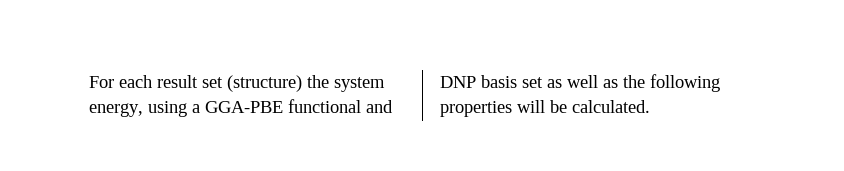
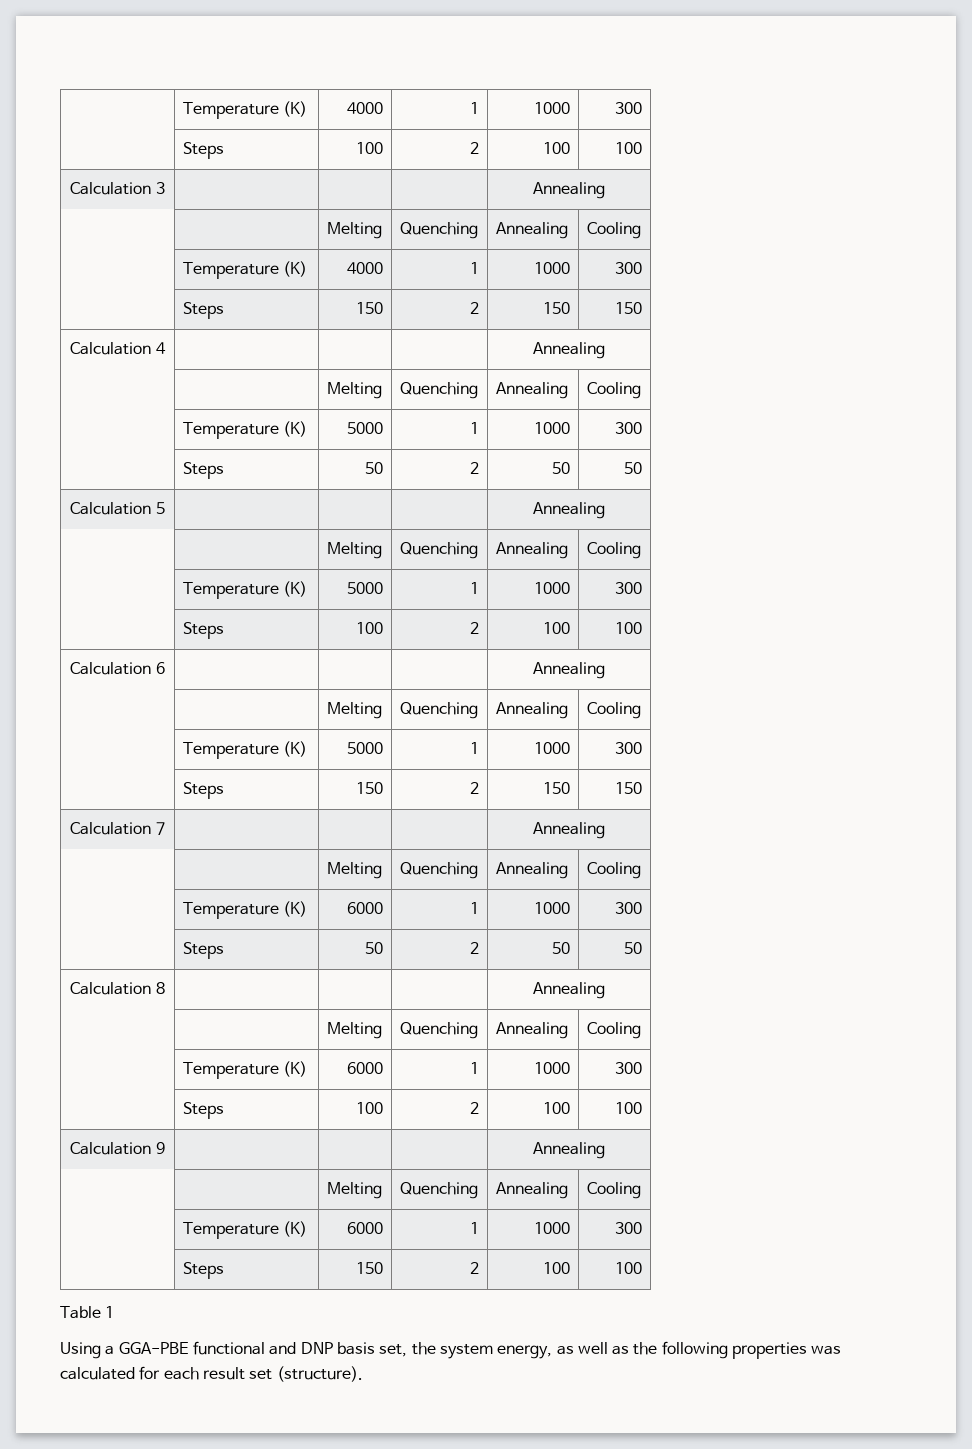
[89,75,385,92] [89,101,187,117] For each result set (structure) the system energy, using -> [182,101,308,119] [347,102,384,114] [470,102,480,114] [534,102,571,114] [615,102,643,114] [182,142,224,159] [356,142,384,154] [470,142,480,154] [543,142,571,154] [615,142,643,154] [70,182,165,195] [533,182,605,199] [326,222,382,239] [399,222,478,239] [495,222,568,239] [586,222,641,239] [182,261,308,279] [347,262,384,274] [470,262,480,274] [534,262,571,274] [615,262,643,274] [182,302,224,319] [356,302,384,314] [470,302,480,314] [543,302,571,314] [615,302,643,314] [70,342,166,355] [533,342,605,359] [326,382,382,399] [399,382,478,399] [495,382,568,399] [586,382,641,399] [182,421,308,439] [347,422,384,434] [470,422,480,434] [534,422,571,434] [615,422,643,434] [182,462,224,479] [365,462,384,474] [470,462,480,474] [552,462,571,474] [624,462,643,474] [70,502,165,515] [533,502,605,519] [326,542,382,559] [399,542,478,559] [495,542,568,559] [586,542,641,559] [182,581,308,599] [347,582,384,594] [470,582,480,594] [534,582,571,594] [615,582,643,594] [182,622,224,639] [356,622,384,634] [470,622,480,634] [543,622,571,634] [615,622,643,634] [70,662,165,675] [533,662,605,679] [326,702,382,719] [399,702,478,719] [495,702,568,719] [586,702,641,719] [182,741,308,759] [347,742,384,754] [470,742,480,754] [534,742,571,754] [615,742,643,754] [182,782,224,799] [356,782,384,794] [470,782,480,794] [543,782,571,794] [615,782,643,794] [70,822,165,835] [533,822,605,839] [326,862,382,879] [399,862,478,879] [495,862,568,879] [586,862,641,879] [182,901,308,919] [347,902,384,914] [470,902,480,914] [534,902,571,914] [615,902,643,914] [182,942,224,959] [365,942,384,954] [470,942,480,954] [552,942,571,954] [624,942,643,954] [70,982,165,995] [533,982,605,999] [326,1022,382,1039] [399,1022,478,1039] [495,1022,568,1039] [586,1022,641,1039] [182,1061,308,1079] [347,1062,384,1074] [470,1062,480,1074] [534,1062,571,1074] [615,1062,643,1074] [182,1102,224,1119] [356,1102,384,1114] [470,1102,480,1114] [543,1102,571,1114] [615,1102,643,1114] [70,1142,165,1155] [533,1142,605,1159] [326,1182,382,1199] [399,1182,478,1199] [495,1182,568,1199] [586,1182,641,1199] [182,1221,308,1239] [347,1222,384,1234] [470,1222,480,1234] [534,1222,571,1234] [615,1222,643,1234] [182,1262,224,1279] [356,1262,384,1274] [470,1262,480,1274] [543,1262,571,1274] [615,1262,643,1274] [60,1306,115,1319] [60,1342,101,1359] | Temperature (K) | 4000 | 1 | 1000 | 300 // | Steps | 100 | 2 | 100 | 100 // Calculation 3 | | | | Annealing // | | Melting | Quenching | Annealing | Cooling // | Temperature (K) | 4000 | 1 | 1000 | 300 // | Steps | 150 | 2 | 150 | 150 // Calculation 4 | | | | Annealing // | | Melting | Quenching | Annealing | Cooling // | Temperature (K) | 5000 | 1 | 1000 | 300 // | Steps | 50 | 2 | 50 | 50 // Calculation 5 | | | | Annealing // | | Melting | Quenching | Annealing | Cooling // | Temperature (K) | 5000 | 1 | 1000 | 300 // | Steps | 100 | 2 | 100 | 100 // Calculation 6 | | | | Annealing // | | Melting | Quenching | Annealing | Cooling // | Temperature (K) | 5000 | 1 | 1000 | 300 // | Steps | 150 | 2 | 150 | 150 // Calculation 7 | | | | Annealing // | | Melting | Quenching | Annealing | Cooling // | Temperature (K) | 6000 | 1 | 1000 | 300 // | Steps | 50 | 2 | 50 | 50 // Calculation 8 | | | | Annealing // | | Melting | Quenching | Annealing | Cooling // | Temperature (K) | 6000 | 1 | 1000 | 300 // | Steps | 100 | 2 | 100 | 100 // Calculation 9 | | | | Annealing // | | Melting | Quenching | Annealing | Cooling // | Temperature (K) | 6000 | 1 | 1000 | 300 // | Steps | 150 | 2 | 100 | 100 // Table 1 // Using
[522,77,543,88] set -> [379,1342,553,1359] set, the system energy,
[517,100,650,113] will be calculated. -> [811,1345,842,1355] [60,1366,363,1382] was calculated for each result set (structure).

